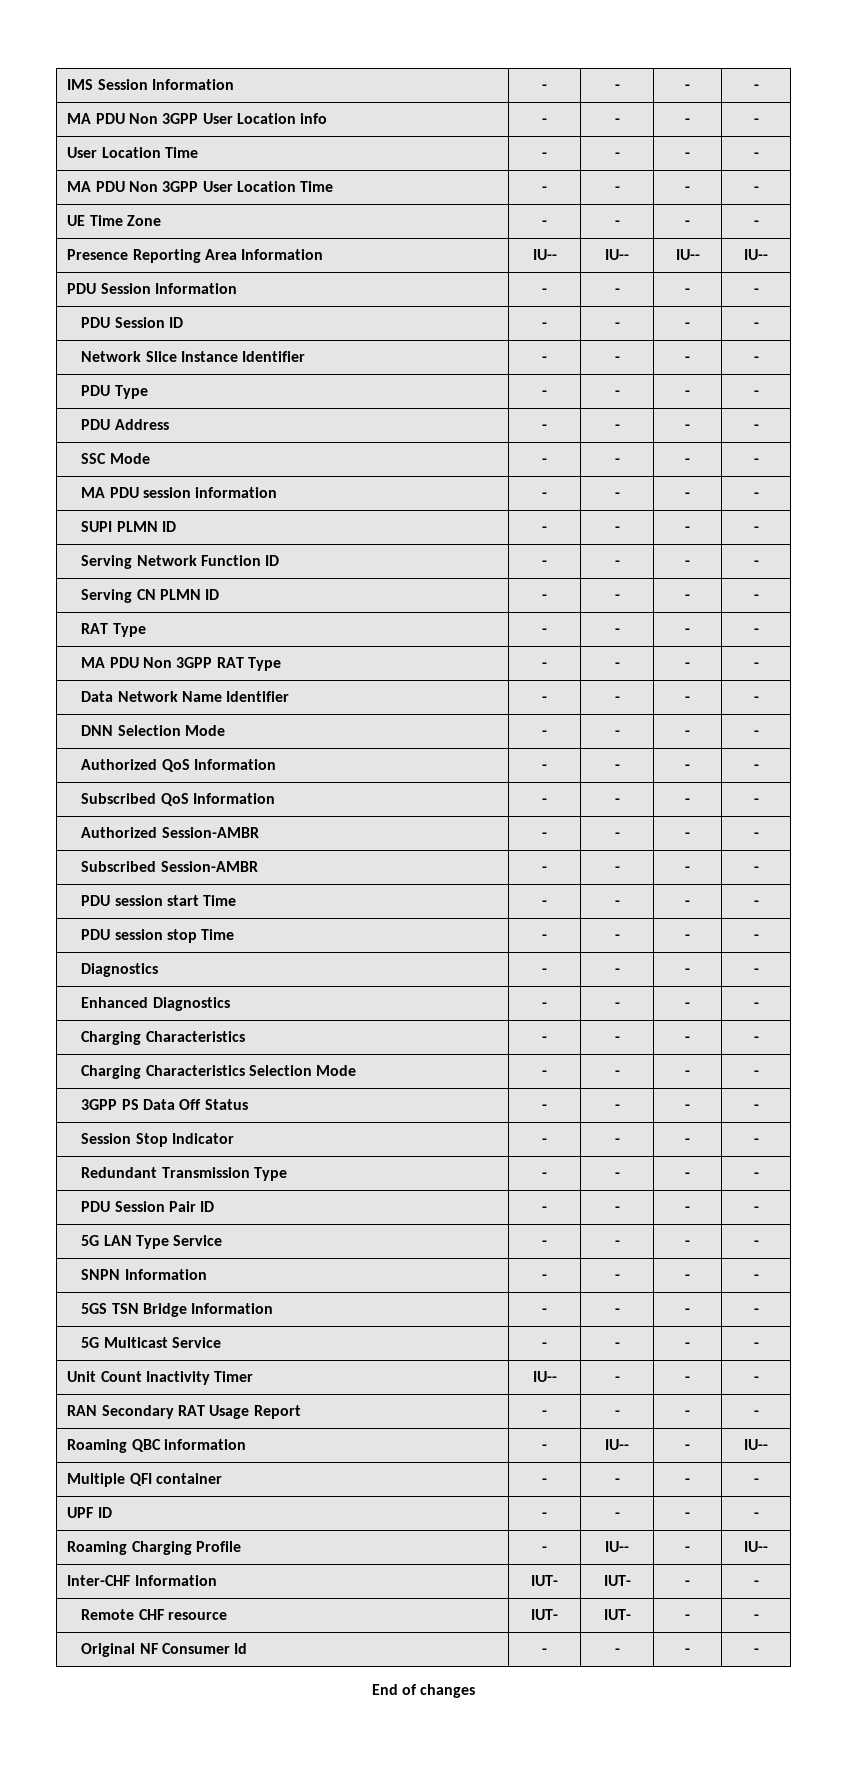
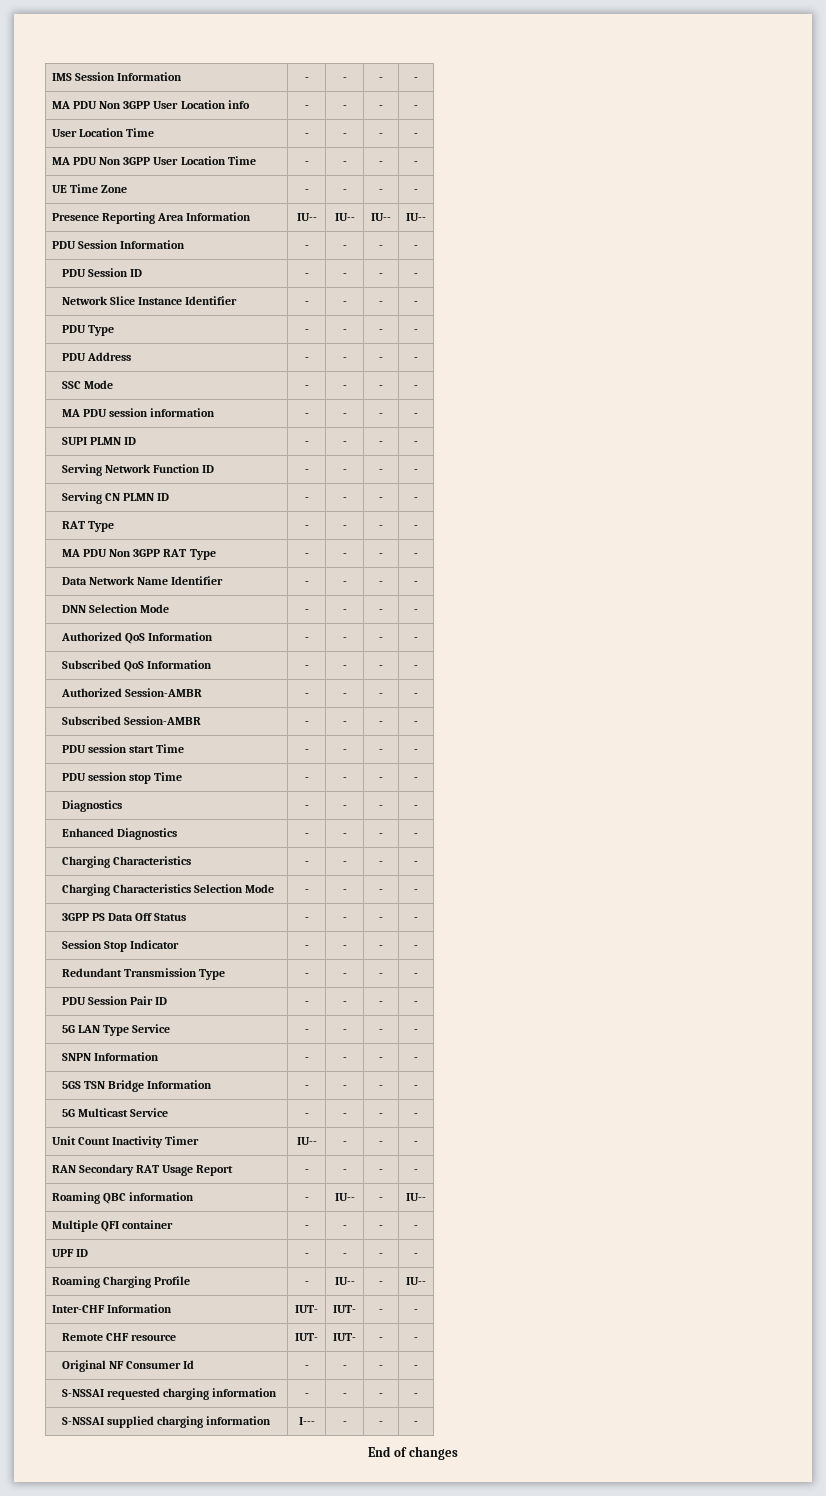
(759, 1651) none -> [61,1388,278,1400] [304,1393,309,1397] [342,1393,347,1397] [379,1393,383,1397] [414,1393,418,1397] [61,1416,272,1428] [298,1417,315,1425] [342,1421,347,1425] [379,1421,383,1425] [414,1421,418,1425] // S-NSSAI requested charging information | - | - | - | - // S-NSSAI supplied charging information | I--- | - | - | -

